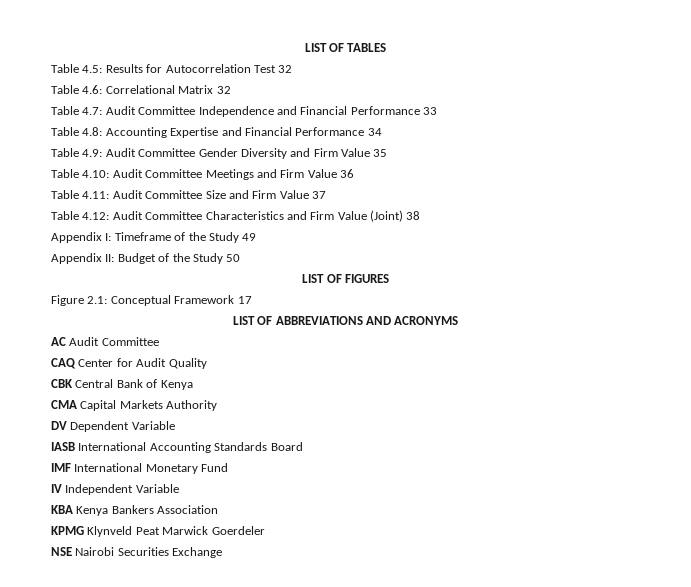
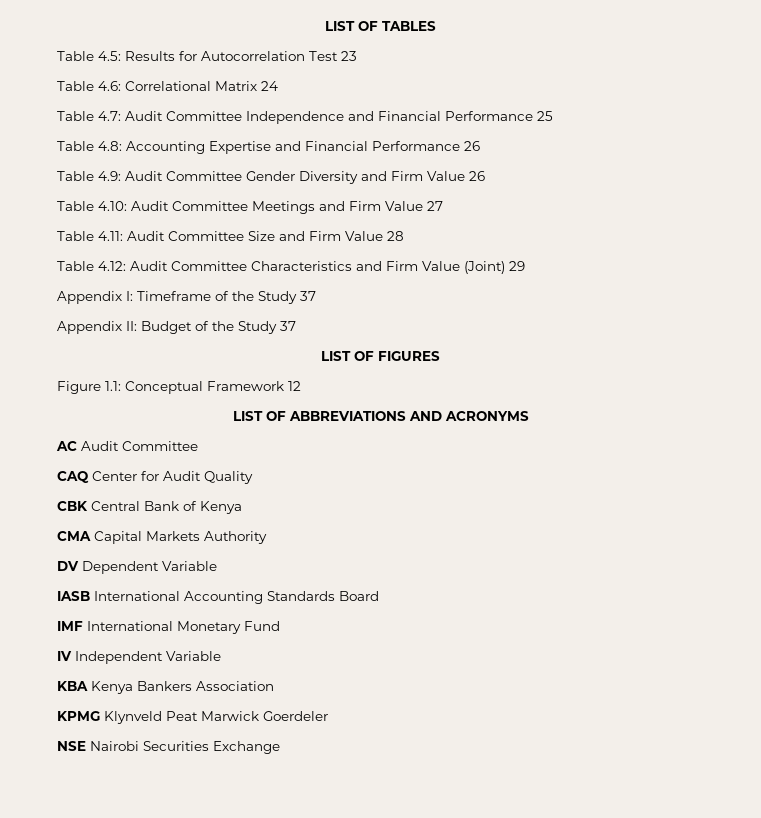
[278,65,293,73] 32 -> [341,51,357,61] 23
[216,86,231,94] 32 -> [261,81,278,91] 24
[423,107,437,115] 33 -> [537,111,553,121] 25
[367,128,382,136] 34 -> [464,141,480,151] 26
[373,149,388,157] 35 -> [469,171,485,181] 26
[340,169,354,178] 36 -> [427,201,443,211] 27
[312,191,326,199] 37 -> [387,231,404,241] 28
[406,211,421,220] 38 -> [509,261,525,271] 29
[242,233,257,241] 49 -> [300,291,316,301] 37
[226,254,241,262] 50 -> [280,321,296,331] 37
[87,296,108,304] 2.1: -> [105,381,121,391] 1.1:
[237,296,252,304] 17 -> [288,381,301,391] 12

